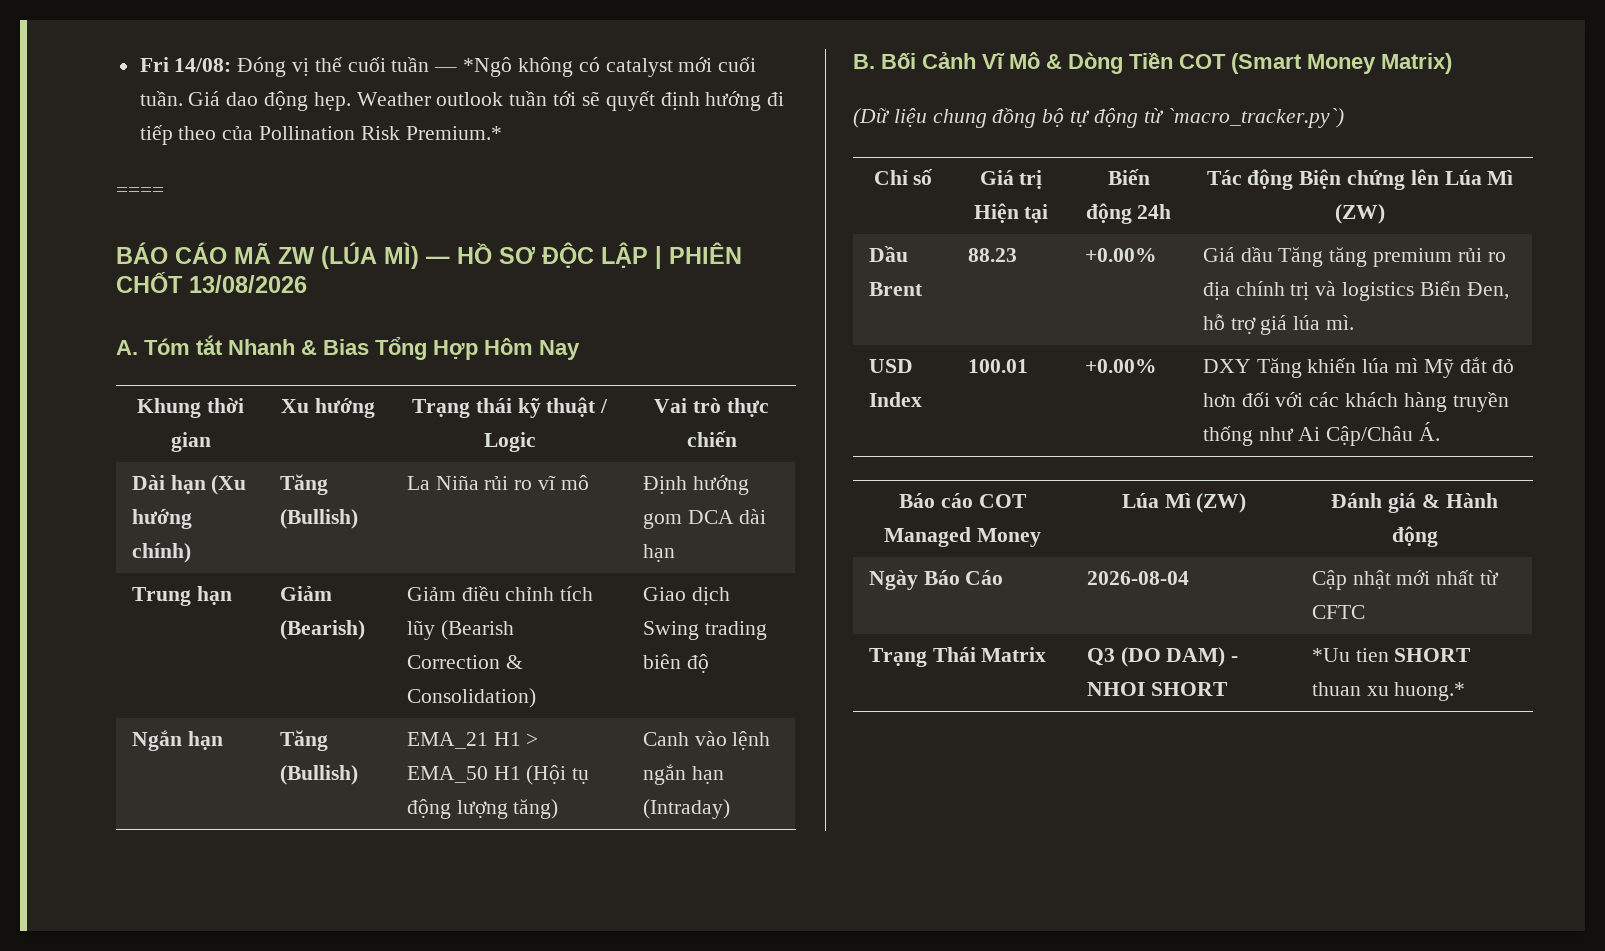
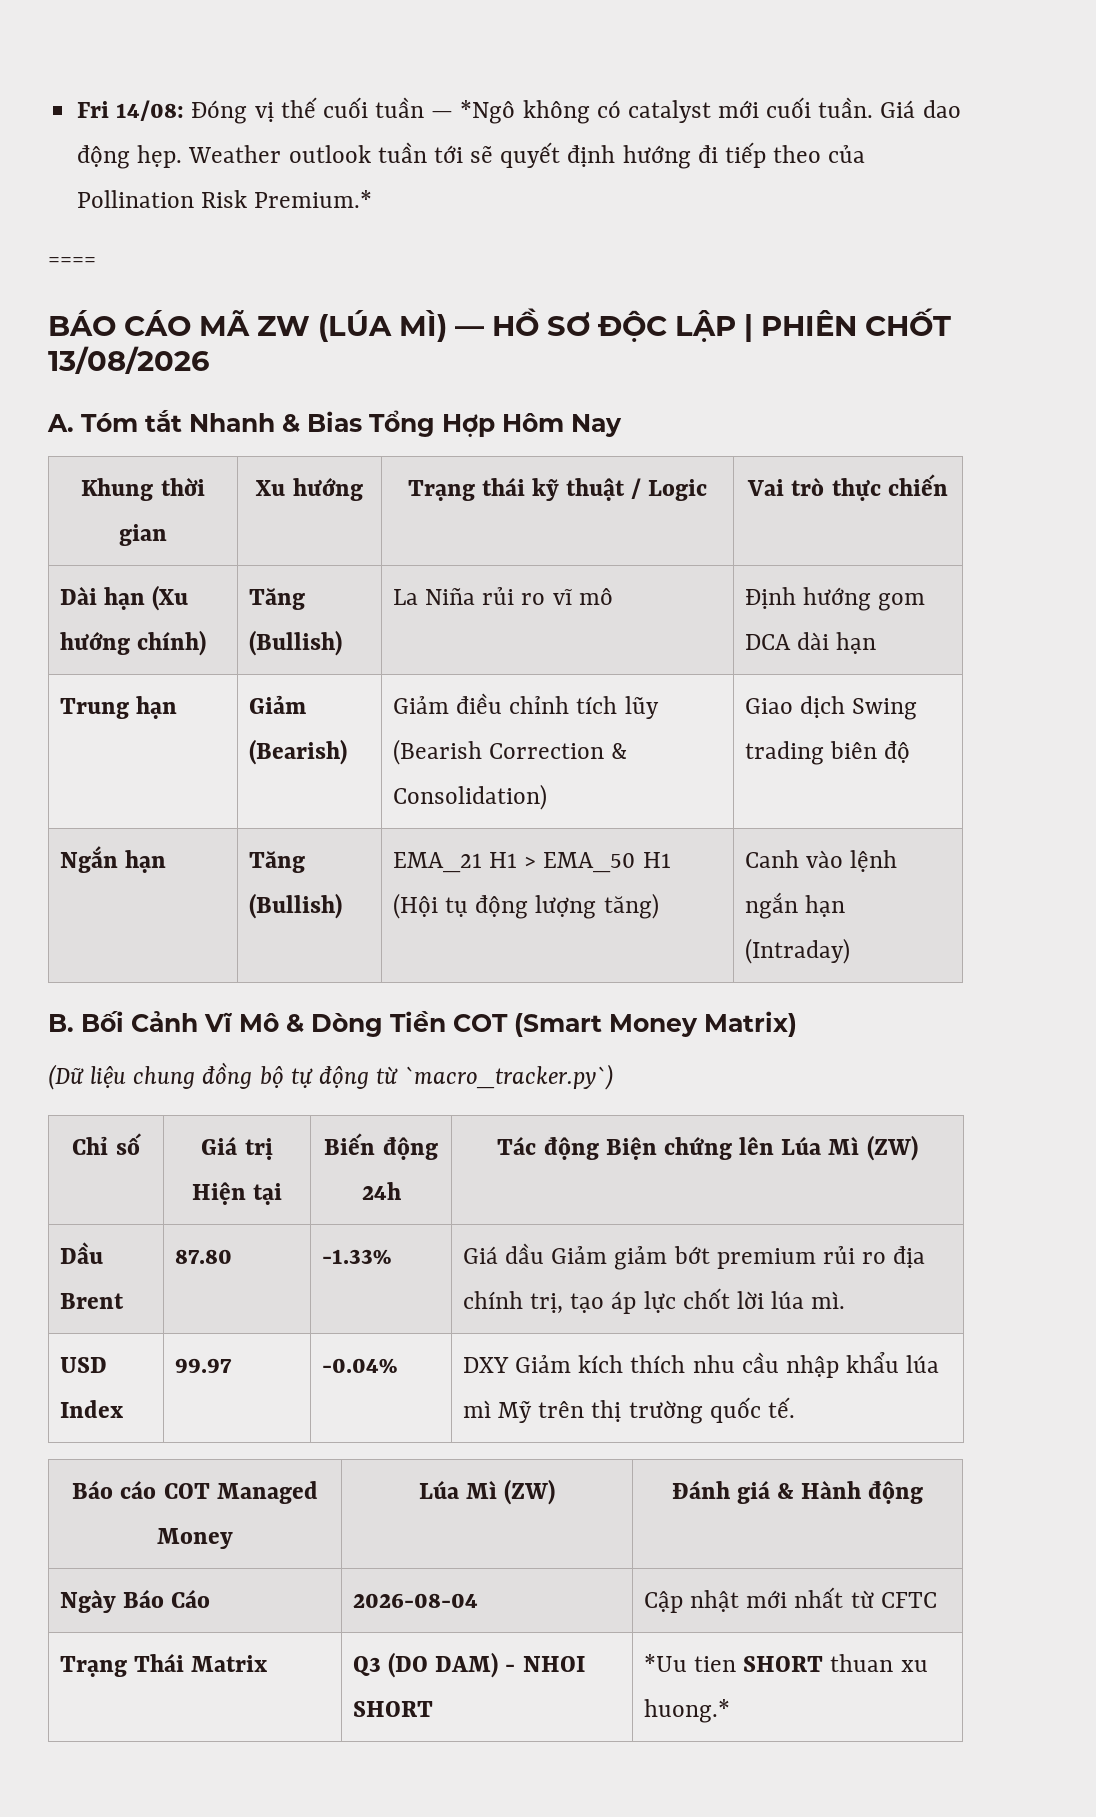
[967,248,1017,262] [1084,248,1157,262] 88.23 | +0.00% -> [175,1249,233,1264] [322,1249,392,1264] 87.80 | -1.33%
[1278,247,1368,267] Tăng tăng -> [551,1246,710,1270] Giảm giảm bớt
[1290,281,1509,301] [1202,314,1288,335] trị và logistics Biển Đen, hỗ trợ giá -> [530,1288,764,1314] trị, tạo áp lực chốt lời
[967,359,1028,373] [1084,359,1157,373] 100.01 | +0.00% -> [175,1358,233,1373] [322,1358,398,1373] 99.97 | -0.04%
[1256,357,1515,378] [1202,392,1509,412] [1202,422,1440,446] Tăng khiến lúa mì Mỹ đắt đỏ hơn đối với các khách hàng truyền thống như Ai Cập/Châu Á. -> [515,1352,940,1378] [463,1397,795,1424] Giảm kích thích nhu cầu nhập khẩu lúa mì Mỹ trên thị trường quốc tế.

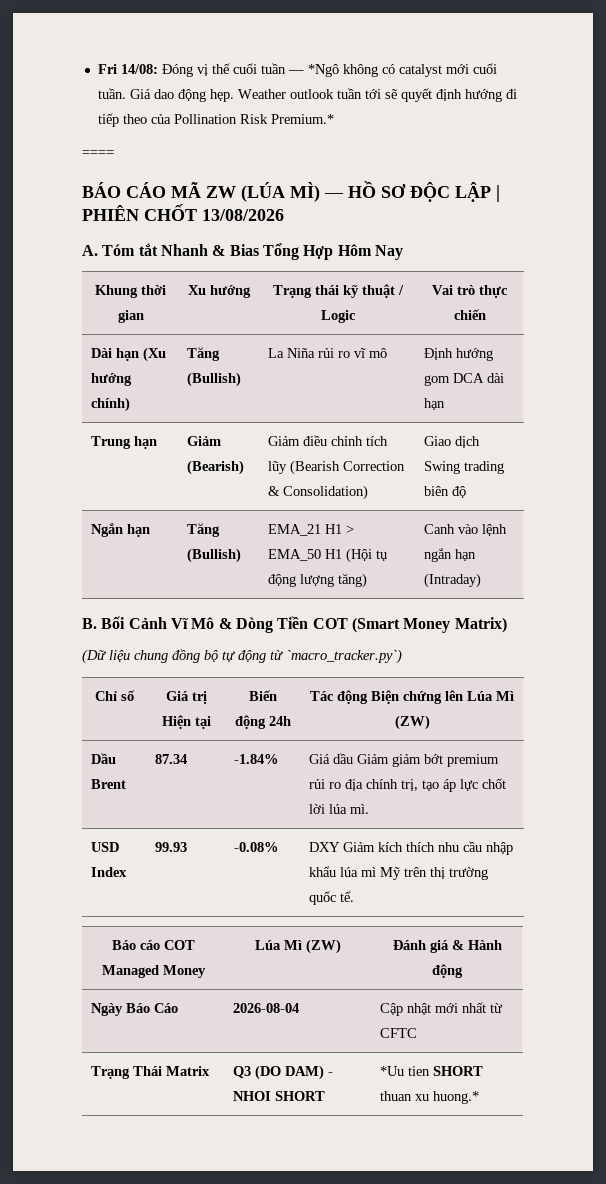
[175,1249,233,1264] [322,1249,392,1264] 87.80 | -1.33% -> [154,754,187,764] [233,754,279,764] 87.34 | -1.84%
[175,1358,233,1373] [322,1358,398,1373] 99.97 | -0.04% -> [154,842,187,852] [233,842,279,852] 99.93 | -0.08%

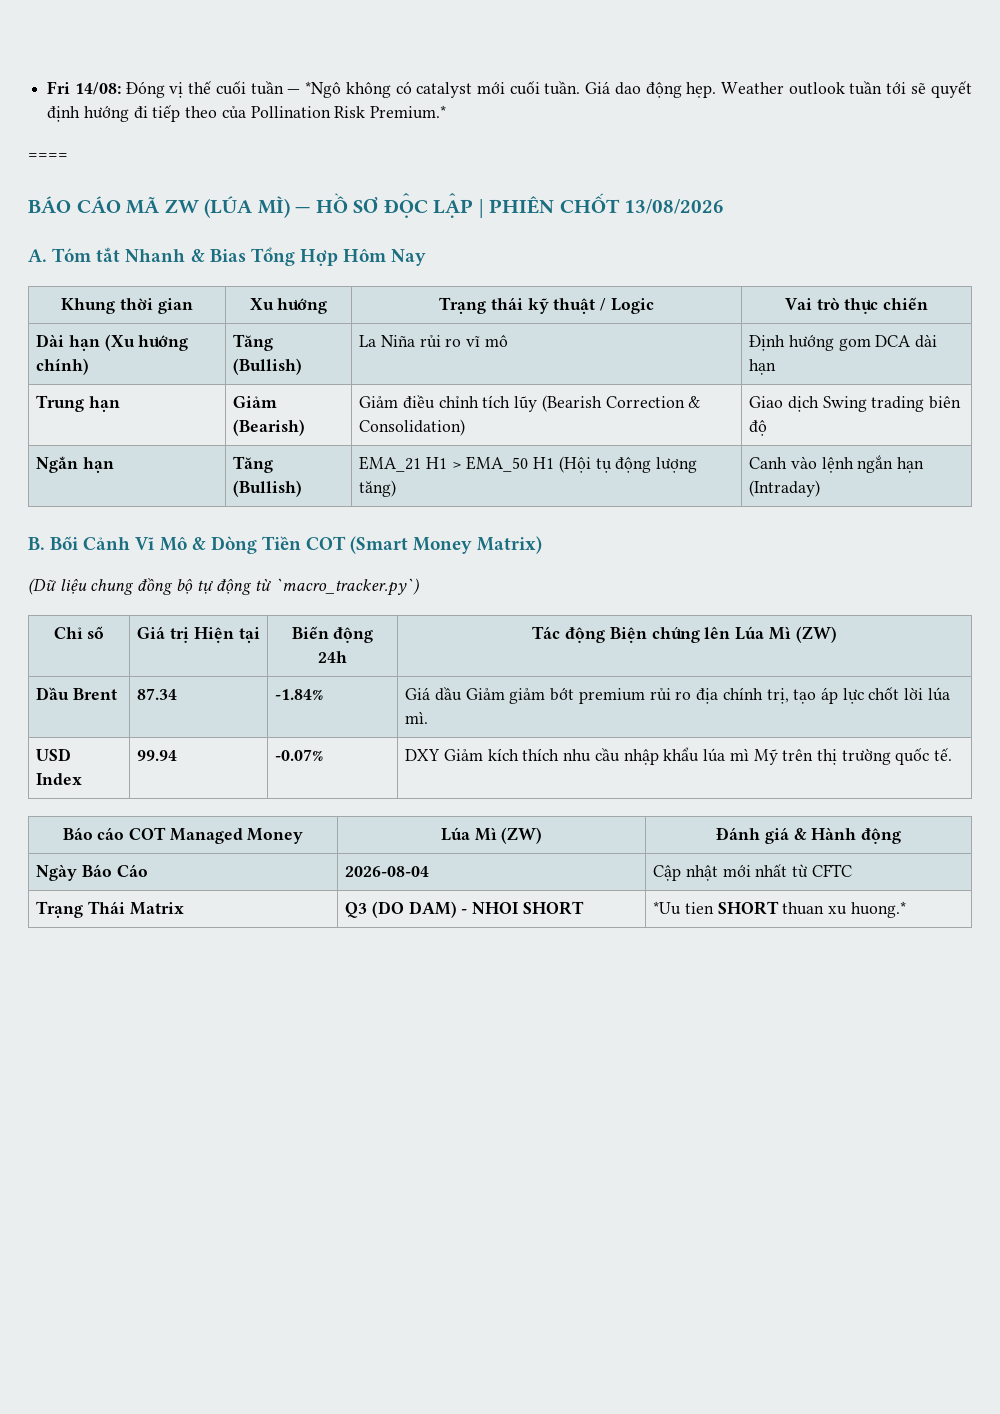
[154,842,187,852] [233,842,279,852] 99.93 | -0.08% -> [137,750,178,761] [275,749,324,761] 99.94 | -0.07%

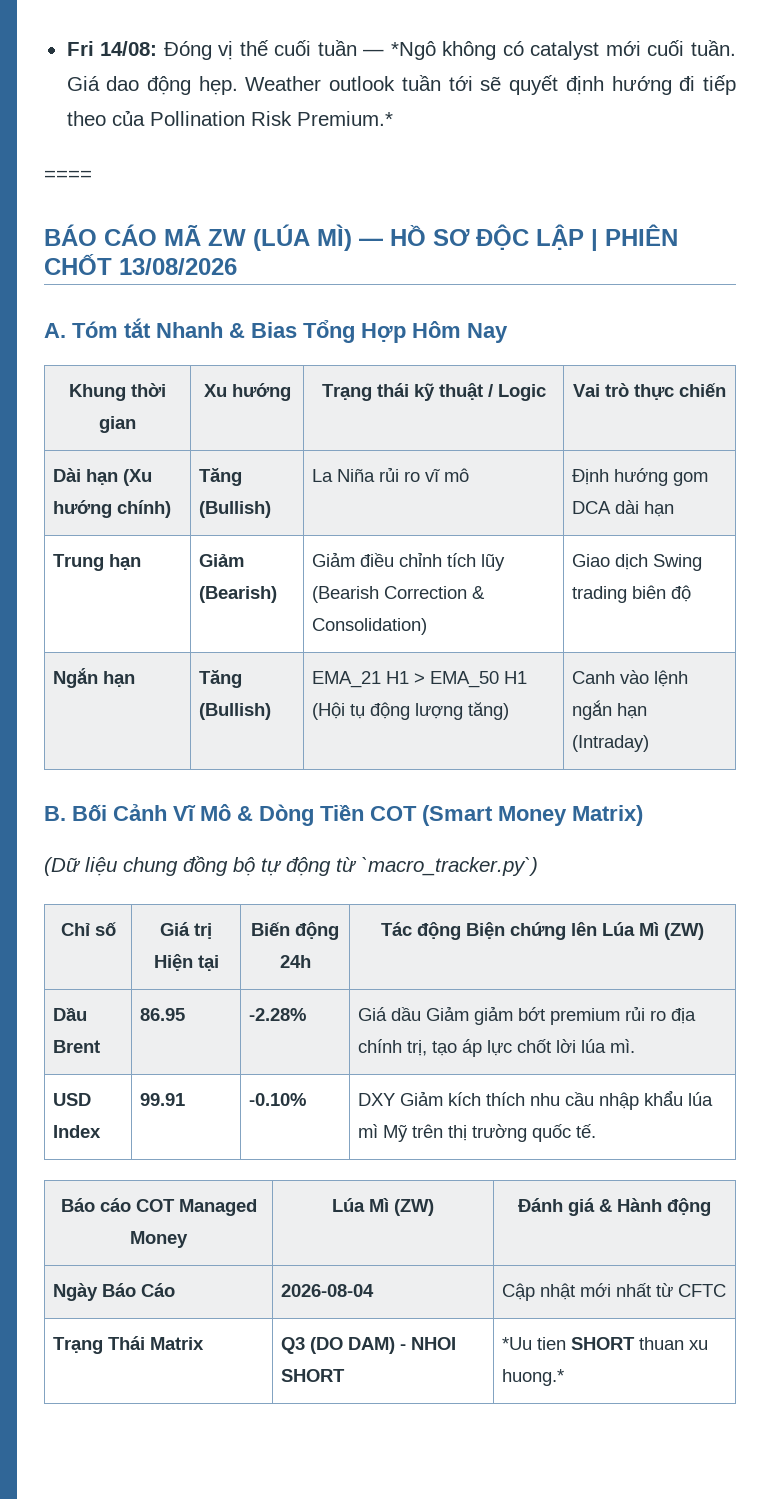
[137,688,178,700] [275,689,324,700] 87.34 | -1.84% -> [139,1008,185,1021] [248,1008,306,1021] 86.95 | -2.28%
[137,750,178,761] [275,749,324,761] 99.94 | -0.07% -> [139,1093,185,1106] [248,1093,306,1106] 99.91 | -0.10%

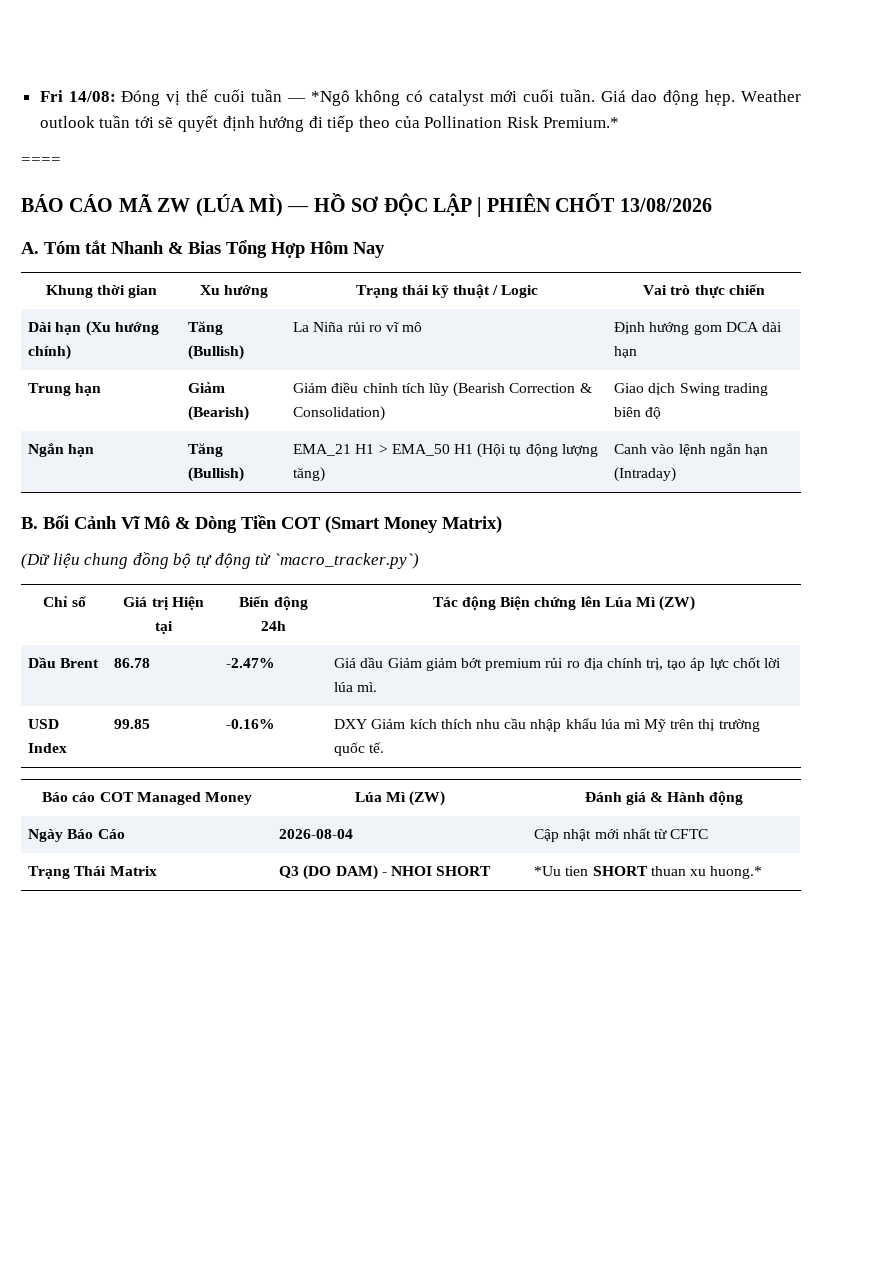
[139,1008,185,1021] [248,1008,306,1021] 86.95 | -2.28% -> [114,658,151,668] [226,658,276,668] 86.78 | -2.47%
[139,1093,185,1106] [248,1093,306,1106] 99.91 | -0.10% -> [114,719,151,729] [226,719,276,729] 99.85 | -0.16%

